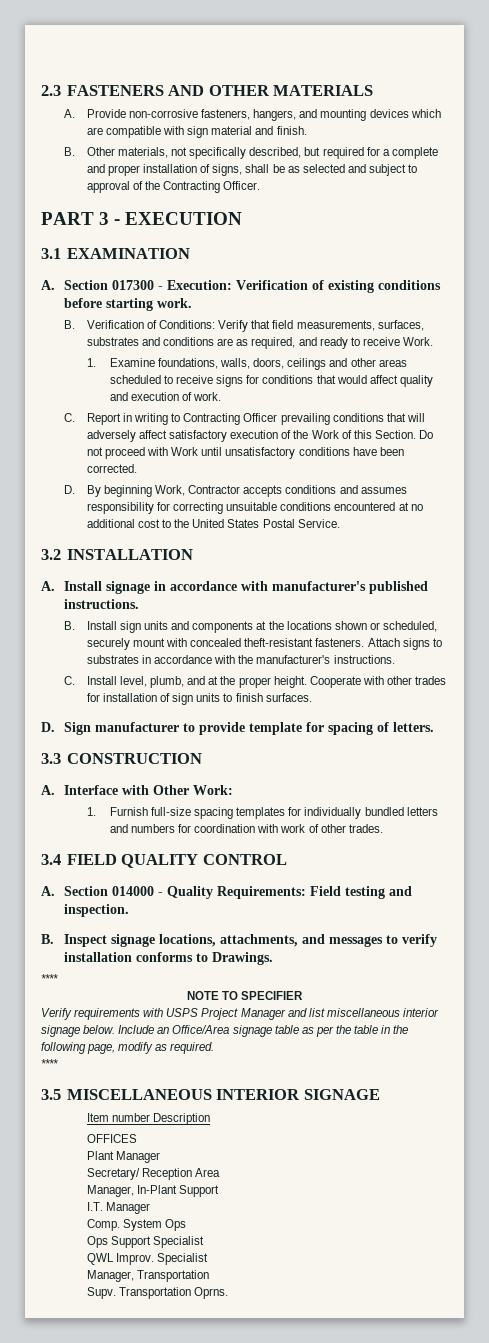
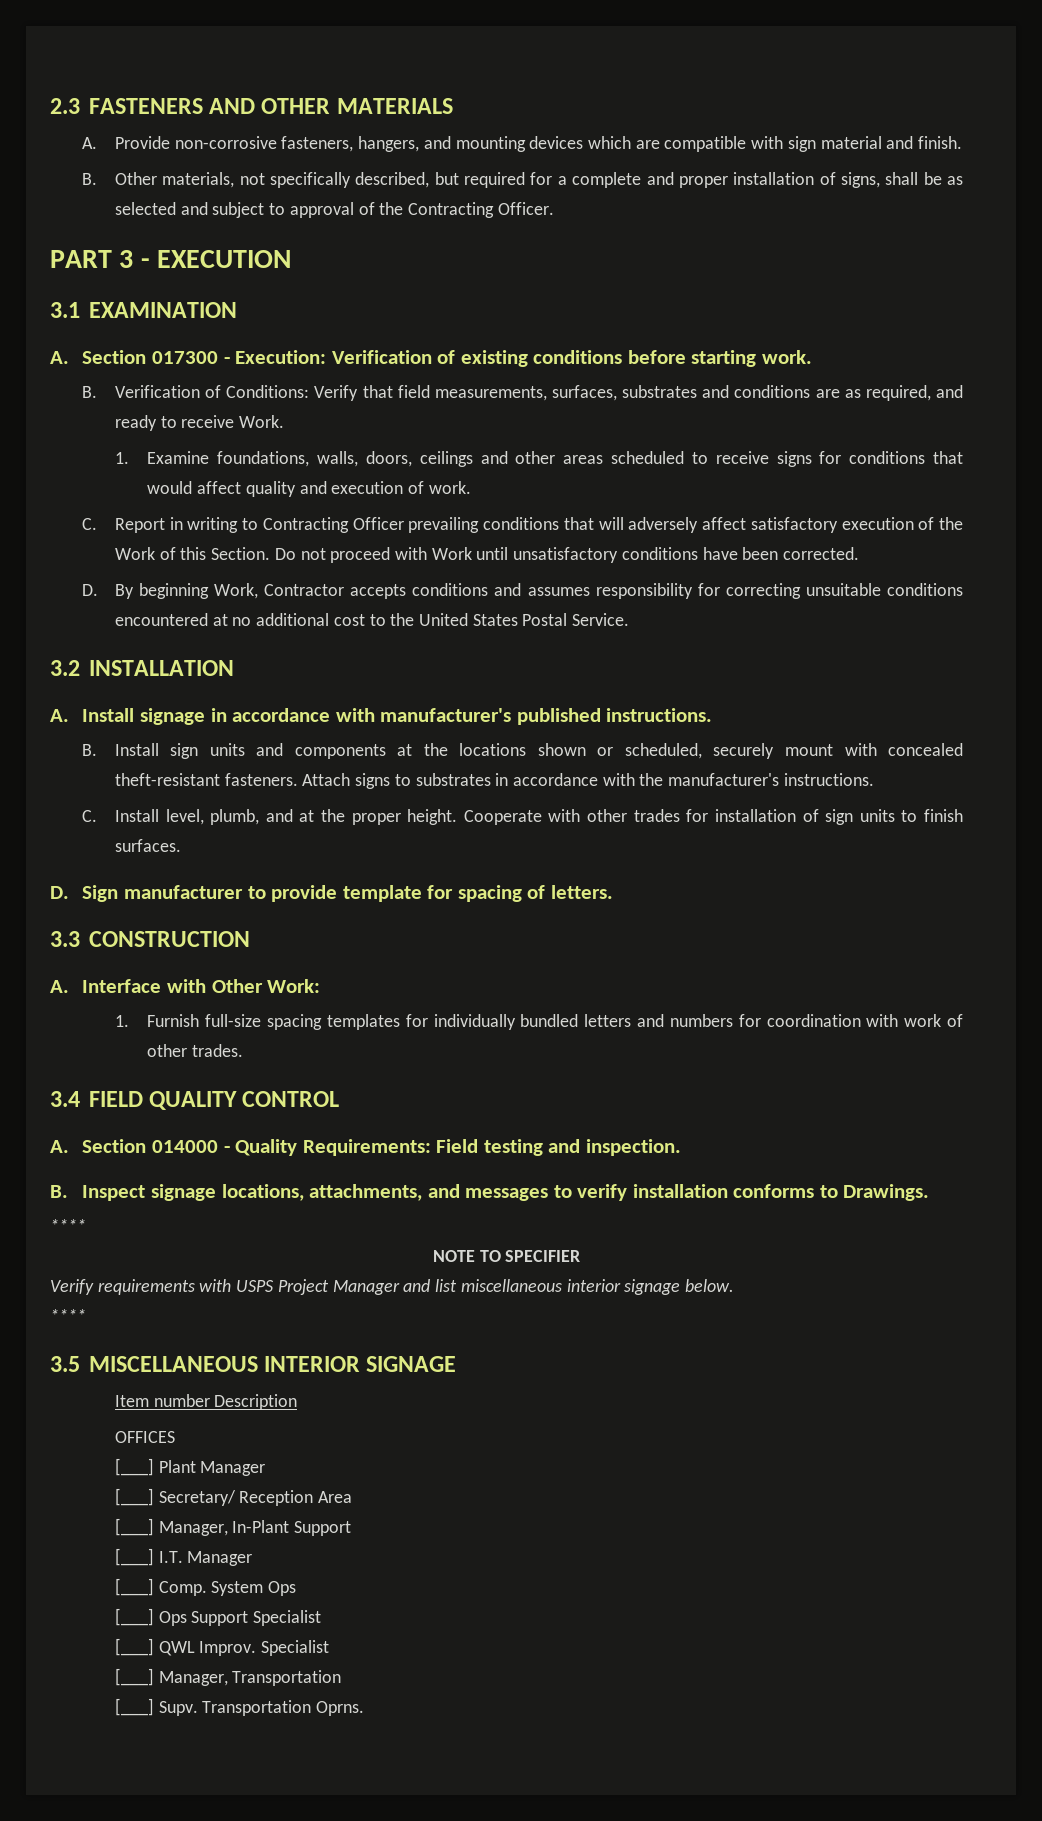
[118,1025,409,1037] [41,1042,215,1054] Include an Office/Area signage table as per the table in the following page, modify as required. -> (734, 1285) none
(137, 1138) none -> [114,1458,154,1476] [___]
(161, 1157) none -> [114,1488,154,1506] [___]
(221, 1172) none -> [114,1518,154,1536] [___]
(220, 1191) none -> [114,1548,154,1566] [___]
(151, 1208) none -> [114,1578,154,1596] [___]
(187, 1225) none -> [114,1608,154,1626] [___]
(205, 1242) none -> [114,1638,154,1656] [___]
(209, 1259) none -> [114,1668,154,1686] [___]
(210, 1276) none -> [114,1698,154,1716] [___]

